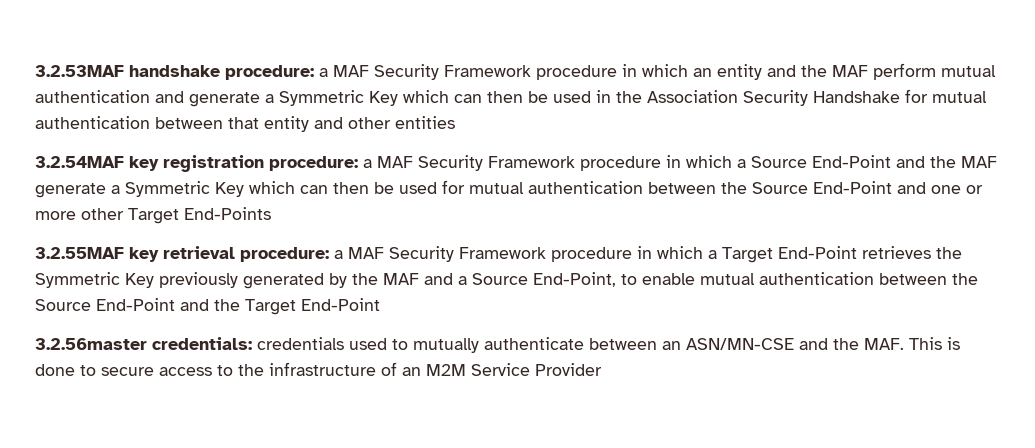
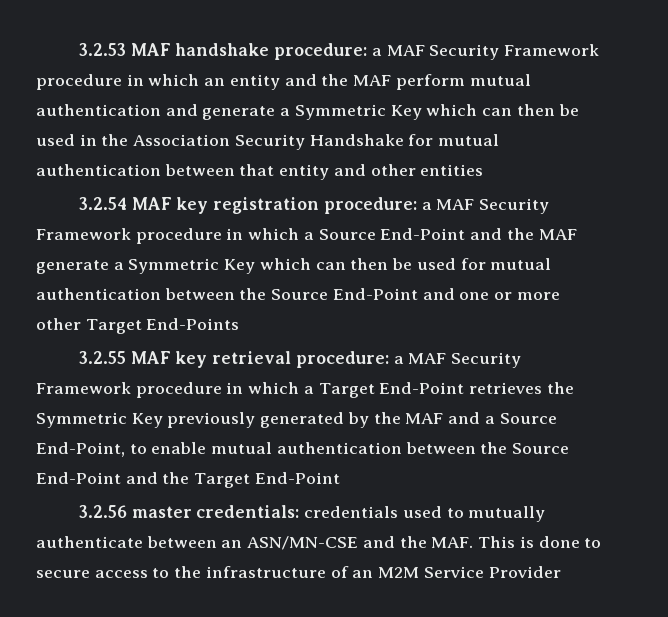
[35,65,124,77] 3.2.53MAF -> [78,43,171,56] 3.2.53 MAF
[35,156,124,168] 3.2.54MAF -> [78,197,172,210] 3.2.54 MAF
[35,247,124,259] 3.2.55MAF -> [78,351,171,364] 3.2.55 MAF
[35,338,147,350] 3.2.56master -> [78,505,192,518] 3.2.56 master

